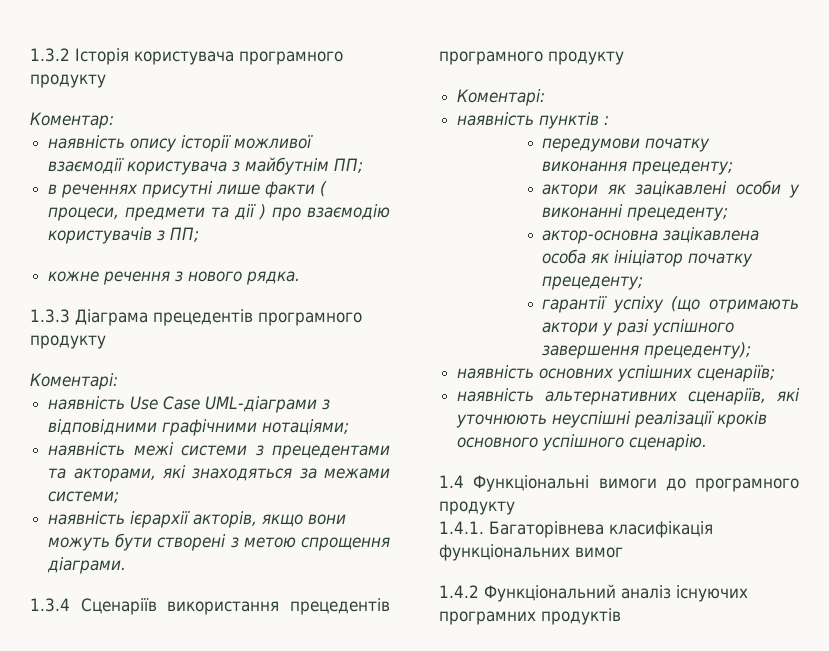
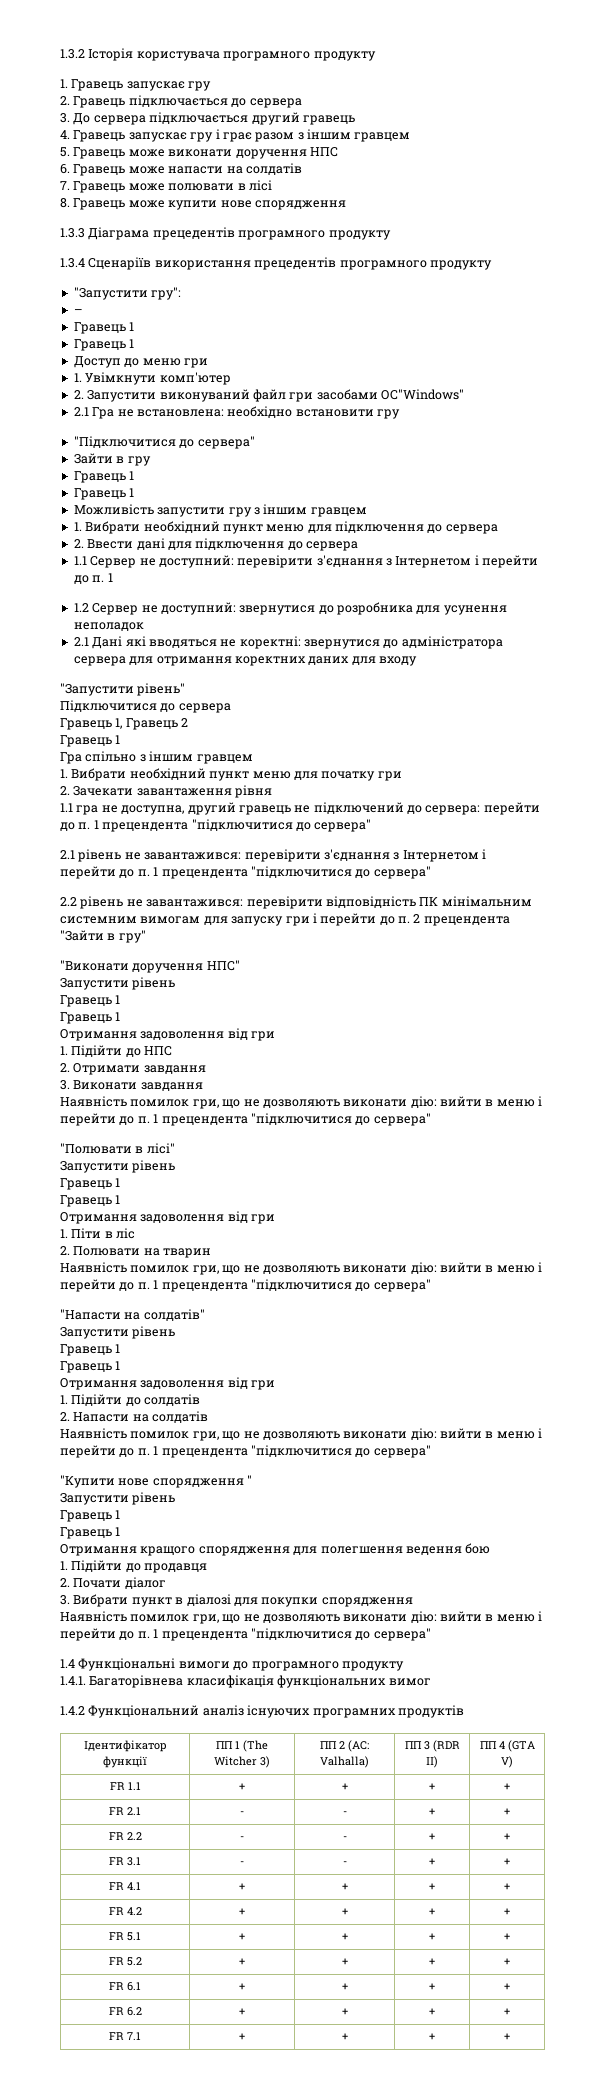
[30,112,114,129] [48,135,314,152] [48,157,364,175] [48,181,328,198] [48,204,390,221] [48,227,200,244] [48,271,301,285] Коментар: // наявність опису історії можливої взаємодії користувача з майбутнім ПП; // в реченнях присутні лише факти ( процеси, предмети та дії ) про взаємодію користувачів з ПП; // кожне речення з нового рядка. -> [60,79,212,91] [60,95,302,108] [60,112,355,125] [60,129,411,142] [60,147,338,159] [60,163,302,176] [60,180,272,193] [60,198,346,210] 1. Гравець запускає гру // 2. Гравець підключається до сервера // 3. До сервера підключається другий гравець // 4. Гравець запускає гру і грає разом з іншим гравцем // 5. Гравець може виконати доручення НПС // 6. Гравець може напасти на солдатів // 7. Гравець може полювати в лісі // 8. Гравець може купити нове спорядження
[30,373,118,390] [48,396,331,413] [48,419,350,436] [48,442,390,459] [48,465,390,482] [48,491,120,503] [48,511,347,528] [48,533,391,551] [47,557,127,574] // Коментарі: // наявність Use Case UML-діаграми з відповідними графічними нотаціями; // наявність межі системи з прецедентами та акторами, які знаходяться за межами системи; // наявність ієрархії акторів, якщо вони можуть бути створені з метою спрощення діаграми. -> (391, 235) none
[457,89,546,106] [457,112,610,129] [542,138,711,152] [542,161,734,175] [542,180,800,198] [542,204,729,221] [542,227,760,244] [542,249,754,267] [542,276,644,290] [542,296,799,313] [542,319,735,336] [542,342,752,359] [457,365,776,382] [457,388,800,405] [456,411,768,428] [457,434,708,451] Коментарі: // наявність пунктів : // передумови початку виконання прецеденту; // актори як зацікавлені особи у виконанні прецеденту; // актор-основна зацікавлена особа як ініціатор початку прецеденту; // гарантії успіху (що отримають актори у разі успішного завершення прецеденту); // наявність основних успішних сценаріїв; // наявність альтернативних сценаріїв, які уточнюють неуспішні реалізації кроків основного успішного сценарію. -> [73,287,182,300] [73,309,83,314] [73,322,135,334] [73,339,135,351] [73,356,208,368] [73,372,231,385] [73,389,464,402] [73,406,400,419] [73,436,255,449] [73,453,151,466] [73,471,135,483] [73,488,135,500] [73,504,367,517] [73,521,498,534] [73,538,358,551] [73,555,539,568] [73,573,113,584] [73,602,507,615] [73,622,144,631] [73,636,503,649] [73,656,417,666] [60,683,186,696] [60,700,231,713] [60,718,189,730] [60,735,121,747] [60,751,253,764] [60,768,402,781] [60,785,273,798] [60,802,540,815] [60,819,372,832] [60,849,486,862] [60,866,431,879] [60,896,532,909] [60,913,510,926] [60,930,146,943] [60,960,240,973] [60,977,176,990] [60,995,121,1007] [60,1012,121,1024] [60,1028,276,1041] [60,1045,173,1057] [60,1063,206,1075] [60,1080,203,1091] [60,1096,543,1109] [60,1113,431,1126] [60,1143,175,1154] [60,1160,176,1173] [60,1178,121,1190] [60,1195,121,1207] [60,1211,276,1224] [60,1228,136,1239] [60,1246,212,1258] [60,1262,543,1275] [60,1279,431,1292] [60,1309,205,1321] [60,1326,176,1339] [60,1344,121,1356] [60,1361,121,1373] [60,1377,276,1390] [60,1394,201,1406] [60,1411,209,1423] [60,1428,543,1441] [60,1445,431,1458] [60,1475,253,1488] [60,1492,176,1505] [60,1510,121,1522] [60,1527,121,1539] [60,1543,491,1556] [60,1560,208,1573] [60,1577,166,1589] [60,1594,413,1607] [60,1611,543,1624] [60,1628,431,1641] "Запустити гру": // – // Гравець 1 // Гравець 1 // Доступ до меню гри // 1. Увімкнути комп'ютер // 2. Запустити виконуваний файл гри засобами ОС"Windows" // 2.1 Гра не встановлена: необхідно встановити гру // "Підключитися до сервера" // Зайти в гру // Гравець 1 // Гравець 1 // Можливість запустити гру з іншим гравцем // 1. Вибрати необхідний пункт меню для підключення до сервера // 2. Ввести дані для підключення до сервера // 1.1 Сервер не доступний: перевірити з'єднання з Інтернетом і перейти до п. 1 // 1.2 Сервер не доступний: звернутися до розробника для усунення неполадок // 2.1 Дані які вводяться не коректні: звернутися до адміністратора сервера для отримання коректних даних для входу // "Запустити рівень" // Підключитися до сервера // Гравець 1, Гравець 2 // Гравець 1 // Гра спільно з іншим гравцем // 1. Вибрати необхідний пункт меню для початку гри // 2. Зачекати завантаження рівня // 1.1 гра не доступна, другий гравець не підключений до сервера: перейти до п. 1 прецендента "підключитися до сервера" // 2.1 рівень не завантажився: перевірити з'єднання з Інтернетом і перейти до п. 1 прецендента "підключитися до сервера" // 2.2 рівень не завантажився: перевірити відповідність ПК мінімальним системним вимогам для запуску гри і перейти до п. 2 прецендента "Зайти в гру" // "Виконати доручення НПС" // Запустити рівень // Гравець 1 // Гравець 1 // Отримання задоволення від гри // 1. Підійти до НПС // 2. Отримати завдання // 3. Виконати завдання // Наявність помилок гри, що не дозволяють виконати дію: вийти в меню і перейти до п. 1 прецендента "підключитися до сервера" // "Полювати в лісі" // Запустити рівень // Гравець 1 // Гравець 1 // Отримання задоволення від гри // 1. Піти в ліс // 2. Полювати на тварин // Наявність помилок гри, що не дозволяють виконати дію: вийти в меню і перейти до п. 1 прецендента "підключитися до сервера" // "Напасти на солдатів" // Запустити рівень // Гравець 1 // Гравець 1 // Отримання задоволення від гри // 1. Підійти до солдатів // 2. Напасти на солдатів // Наявність помилок гри, що не дозволяють виконати дію: вийти в меню і перейти до п. 1 прецендента "підключитися до сервера" // "Купити нове спорядження " // Запустити рівень // Гравець 1 // Гравець 1 // Отримання кращого спорядження для полегшення ведення бою // 1. Підійти до продавця // 2. Почати діалог // 3. Вибрати пункт в діалозі для покупки спорядження // Наявність помилок гри, що не дозволяють виконати дію: вийти в меню і перейти до п. 1 прецендента "підключитися до сервера"
(621, 616) none -> [83,1740,167,1752] [103,1756,147,1768] [216,1740,268,1752] [214,1756,270,1768] [320,1740,369,1752] [320,1756,369,1768] [404,1740,460,1752] [426,1756,438,1768] [479,1740,535,1752] [501,1756,513,1768] [109,1782,141,1790] [239,1783,245,1790] [341,1783,348,1790] [429,1783,435,1790] [504,1783,510,1790] [109,1807,141,1815] [240,1811,244,1815] [342,1811,347,1815] [429,1808,435,1815] [504,1808,510,1815] [108,1832,142,1840] [240,1836,244,1840] [342,1836,347,1840] [429,1833,435,1840] [504,1833,510,1840] [109,1857,141,1866] [240,1861,244,1865] [342,1861,347,1865] [429,1858,435,1865] [504,1858,510,1865] [109,1882,141,1890] [239,1883,245,1890] [341,1883,348,1890] [429,1883,435,1890] [504,1883,510,1890] [108,1907,142,1915] [239,1908,245,1915] [341,1908,348,1915] [429,1908,435,1915] [504,1908,510,1915] [109,1932,141,1941] [239,1933,245,1940] [341,1933,348,1940] [429,1933,435,1940] [504,1933,510,1940] [108,1957,142,1966] [239,1958,245,1965] [341,1958,348,1965] [429,1958,435,1965] [504,1958,510,1965] [109,1982,141,1991] [239,1983,245,1990] [341,1983,348,1990] [429,1983,435,1990] [504,1983,510,1990] [108,2007,142,2016] [239,2008,245,2015] [341,2008,348,2015] [429,2008,435,2015] [504,2008,510,2015] [109,2032,141,2040] [239,2033,245,2040] [341,2033,348,2040] [429,2033,435,2040] [504,2033,510,2040] // Ідентифікатор функції | ПП 1 (The Witcher 3) | ПП 2 (AC: Valhalla) | ПП 3 (RDR II) | ПП 4 (GTA V) // FR 1.1 | + | + | + | + // FR 2.1 | - | - | + | + // FR 2.2 | - | - | + | + // FR 3.1 | - | - | + | + // FR 4.1 | + | + | + | + // FR 4.2 | + | + | + | + // FR 5.1 | + | + | + | + // FR 5.2 | + | + | + | + // FR 6.1 | + | + | + | + // FR 6.2 | + | + | + | + // FR 7.1 | + | + | + | +

